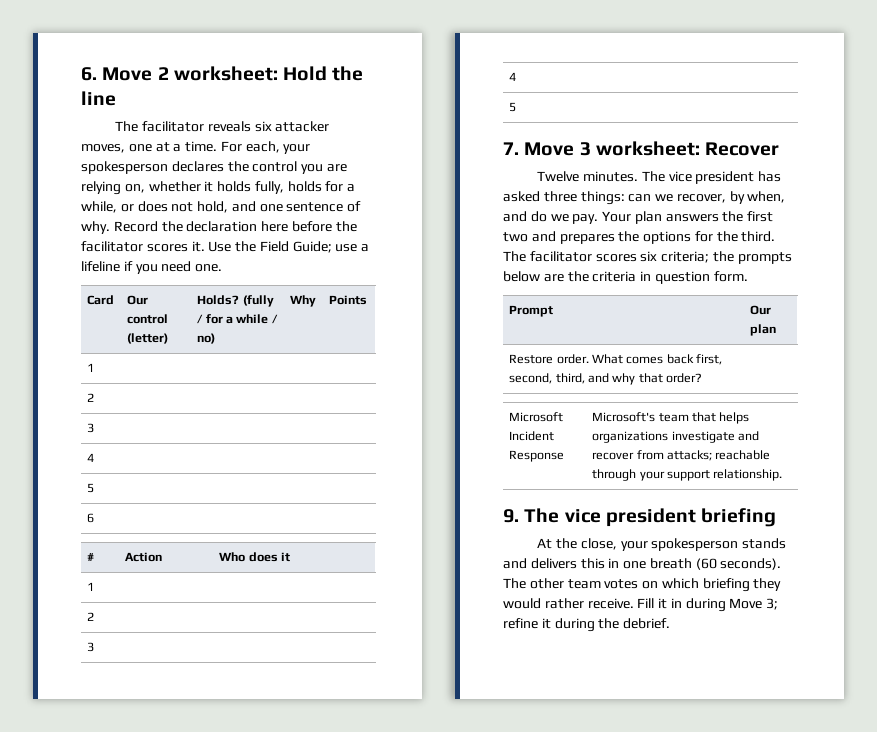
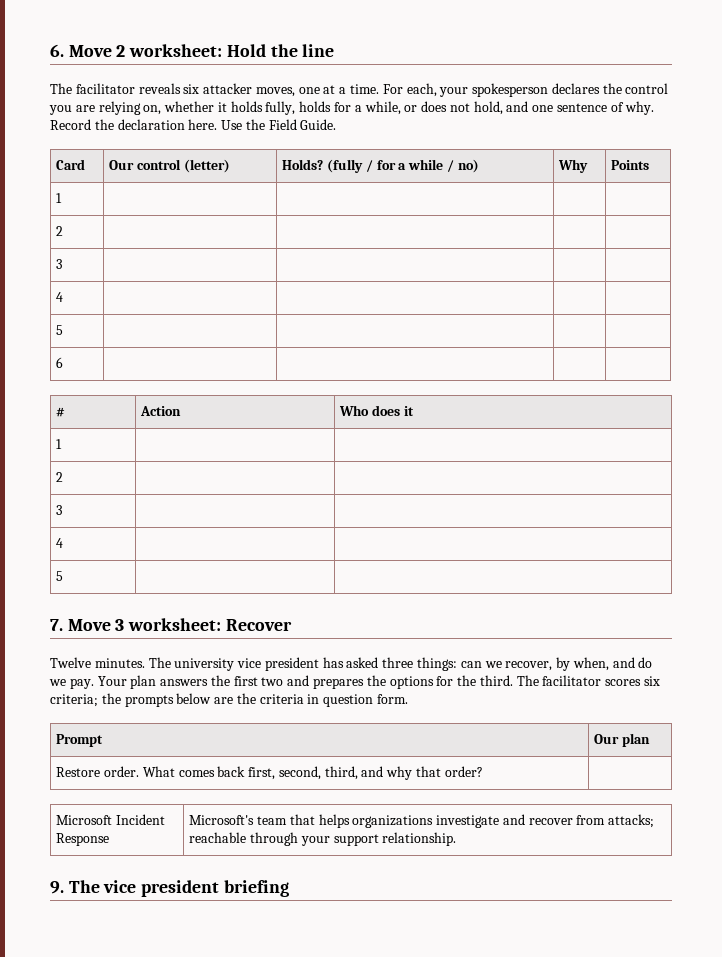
[261,221,357,232] [81,241,370,253] [81,261,223,274] here before the facilitator scores it. Use the Field Guide; use a lifeline if you need one. -> [188,119,337,130] here. Use the Field Guide.
(665, 176) none -> [174,658,235,671] university
[537,538,787,551] [503,558,782,570] [503,578,782,592] [503,598,779,612] [503,618,671,632] // At the close, your spokesperson stands and delivers this in one breath (60 seconds). The other team votes on which briefing they would rather receive. Fill it in during Move 3; refine it during the debrief. -> (289, 888) none

